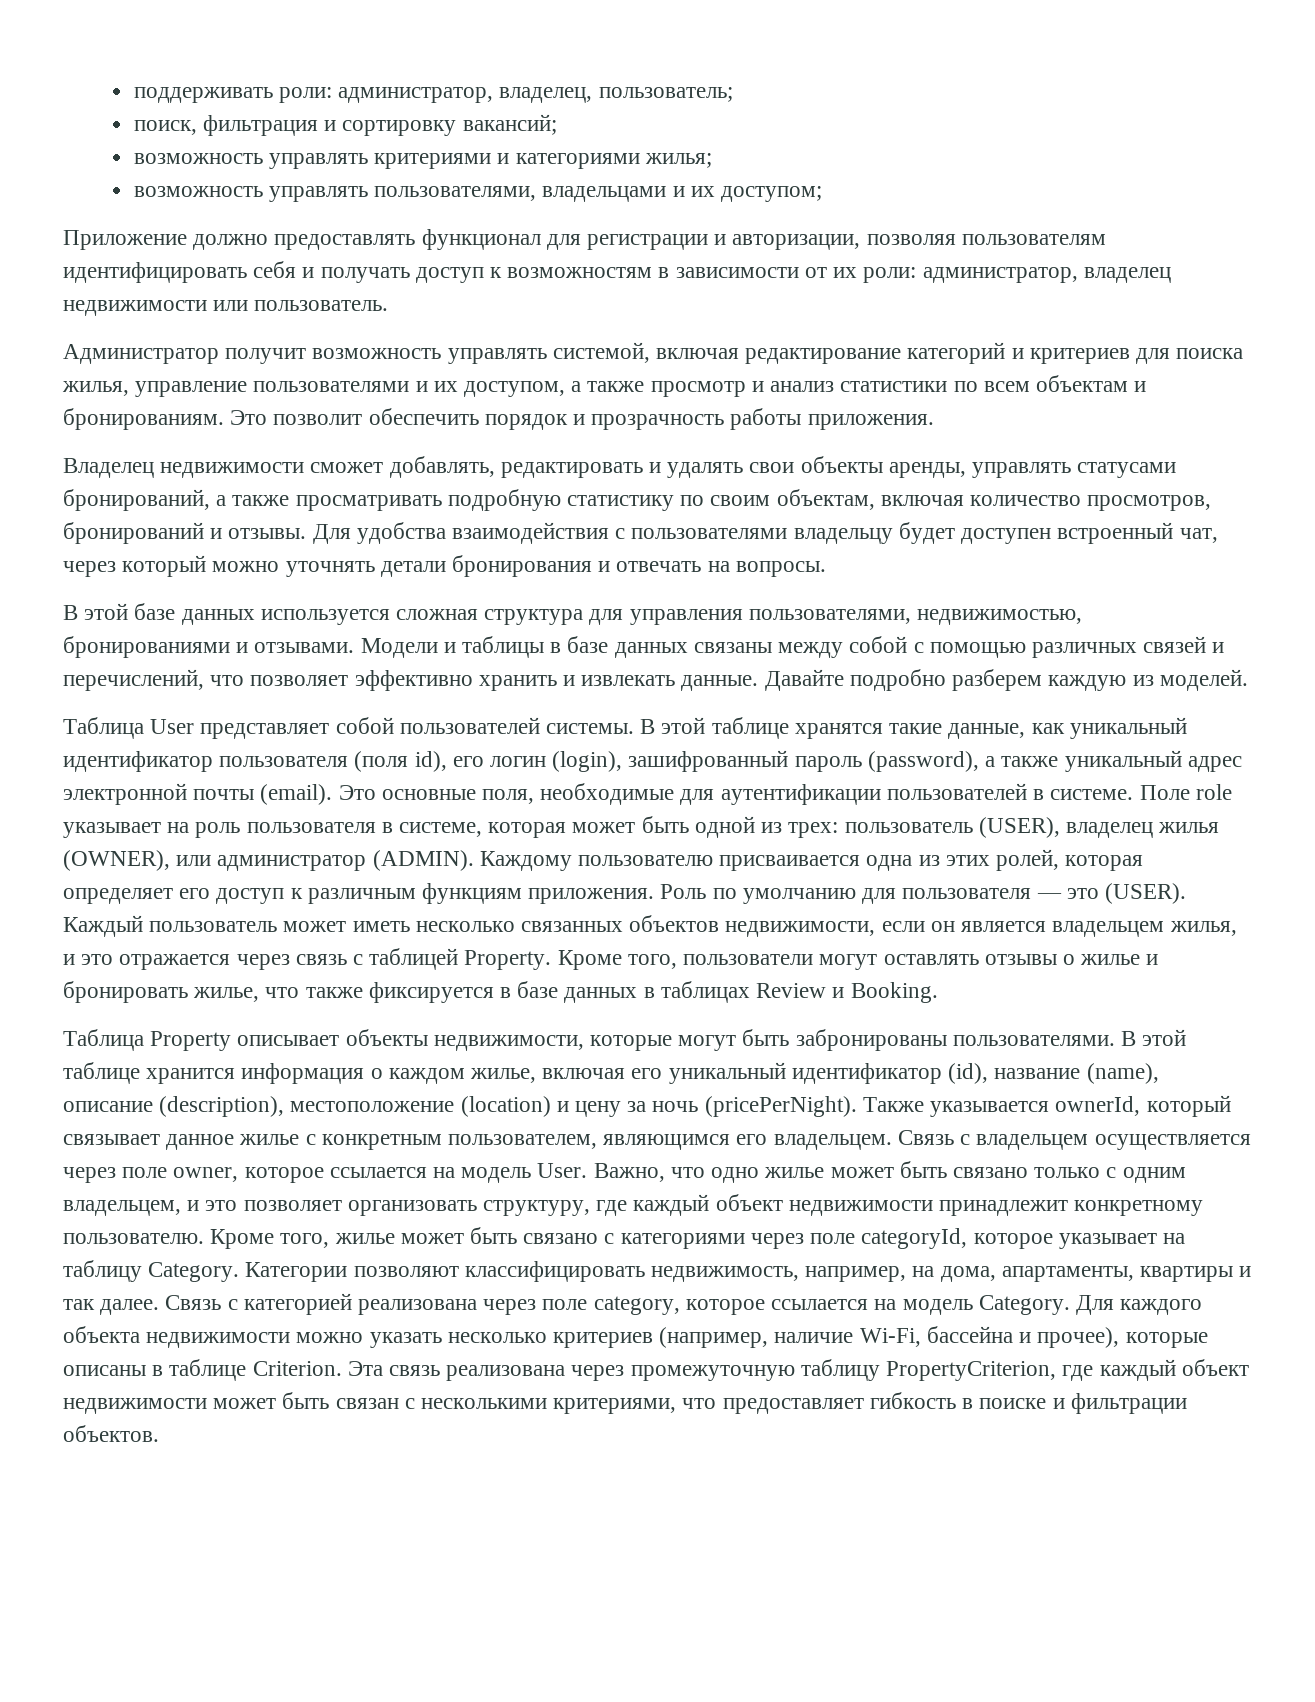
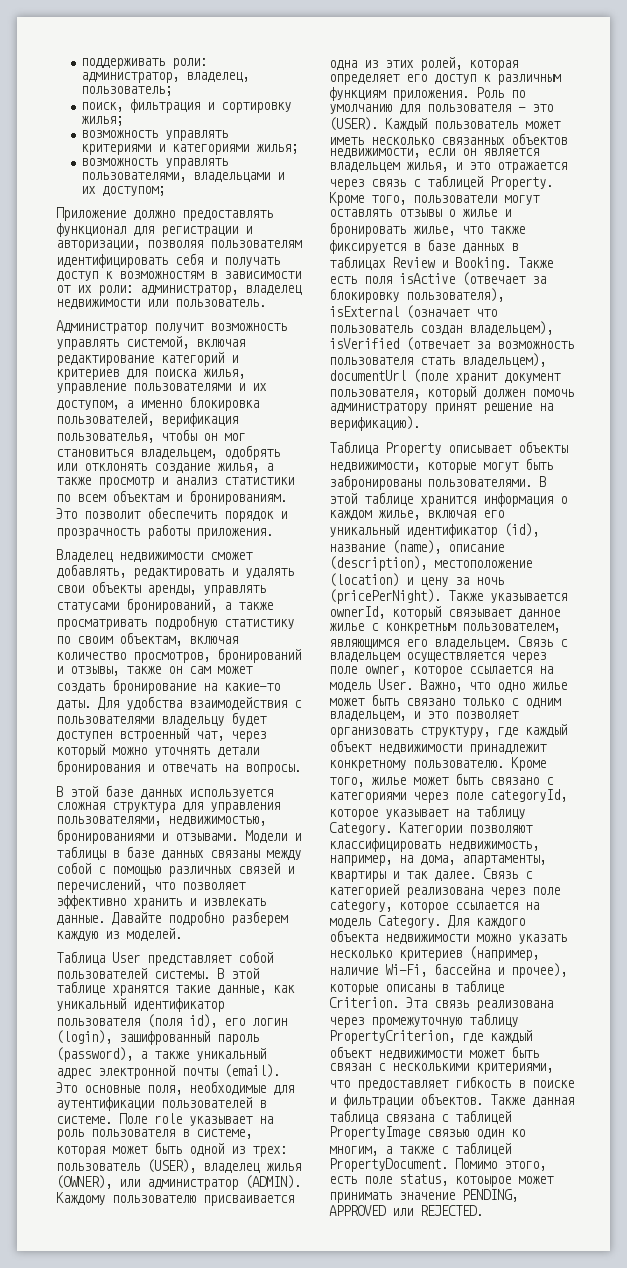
[462,114,557,135] вакансий; -> [80,116,123,126] жилья;
(582, 386) none -> [140,396,259,411] [56,413,238,427] [56,429,245,443] [56,445,280,460] [56,463,273,473] именно блокировка пользователей, верификация пользователья, чтобы он мог становиться владельцем, одобрять или отклонять создание жилья, а
[228,528,307,539] отзывы. -> [70,666,253,676] [56,679,280,694] [56,700,91,710] отзывы, также он сам может создать бронирование на какие-то даты.
(938, 992) none -> [518,257,553,268] [329,272,546,286] [329,288,504,303] [329,305,497,319] [329,321,553,335] [329,337,574,351] [329,353,546,367] [329,369,561,384] [329,386,574,400] [329,403,553,414] [329,416,420,431] Также есть поля isActive (отвечает за блокировку пользователя), isExternal (означает что пользователь создан владельцем), isVerified (отвечает за возможность пользователя стать владельцем), documentUrl (поле хранит документ пользователя, который должен помочь администратору принят решение на верификацию).
(159, 1433) none -> [490,1094,574,1107] [329,1110,511,1124] [329,1126,525,1140] [329,1142,511,1156] [329,1158,546,1172] [329,1174,554,1187] [329,1189,518,1203] [329,1205,483,1216] Также данная таблица связана с таблицей PropertyImage связью один ко многим, а также с таблицей PropertyDocument. Помимо этого, есть поле status, котоырое может принимать значение PENDING, APPROVED или REJECTED.

